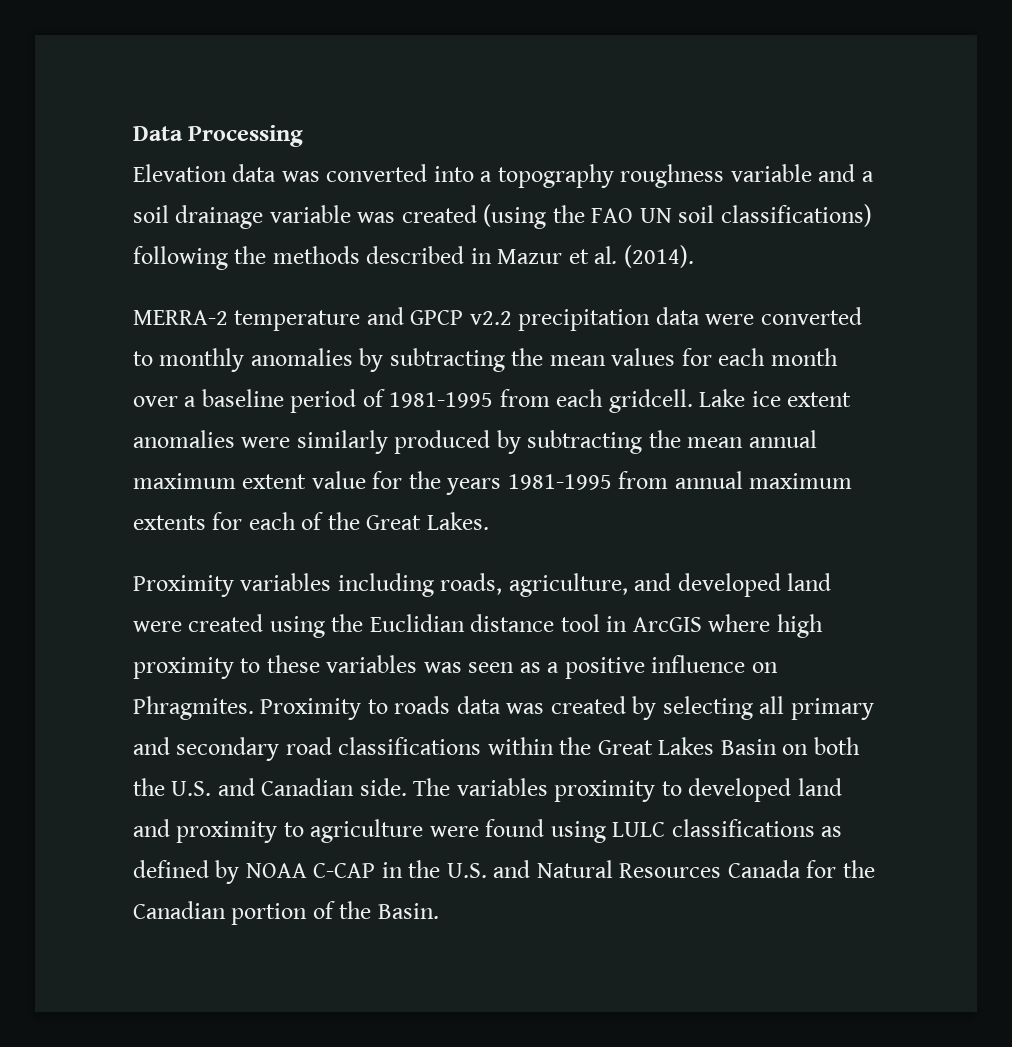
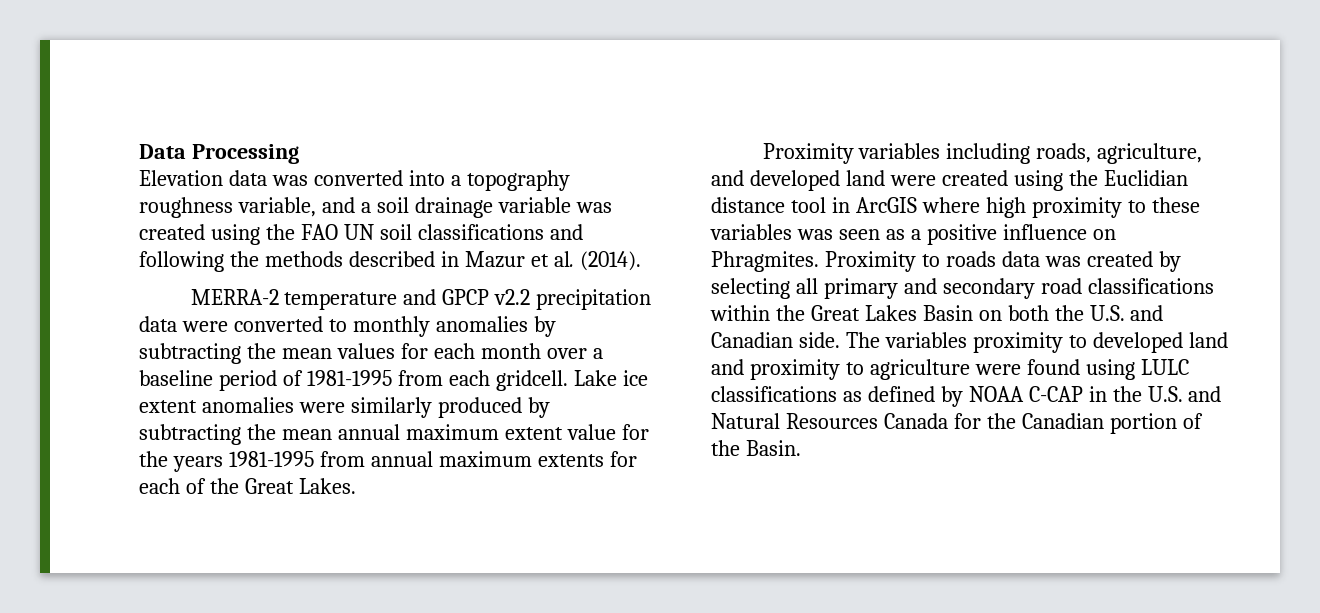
[730,164,812,182] variable -> [237,197,316,217] variable,
[483,204,547,229] (using -> [210,224,260,245] using
[720,204,872,227] classifications) -> [417,224,583,240] classifications and

